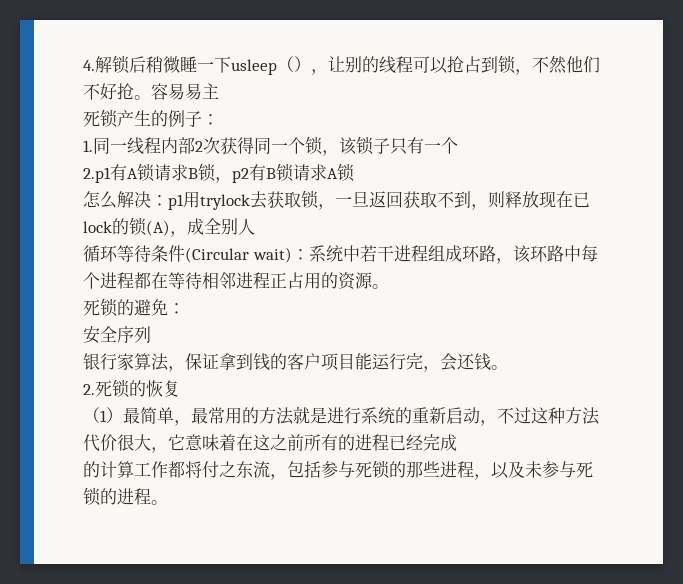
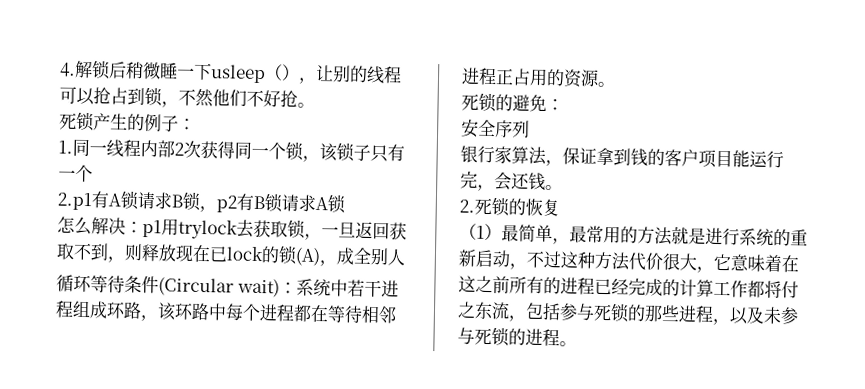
[151,83,219,100] 容易易主 -> (315, 105) none
(457, 442) // -> (663, 287) none

